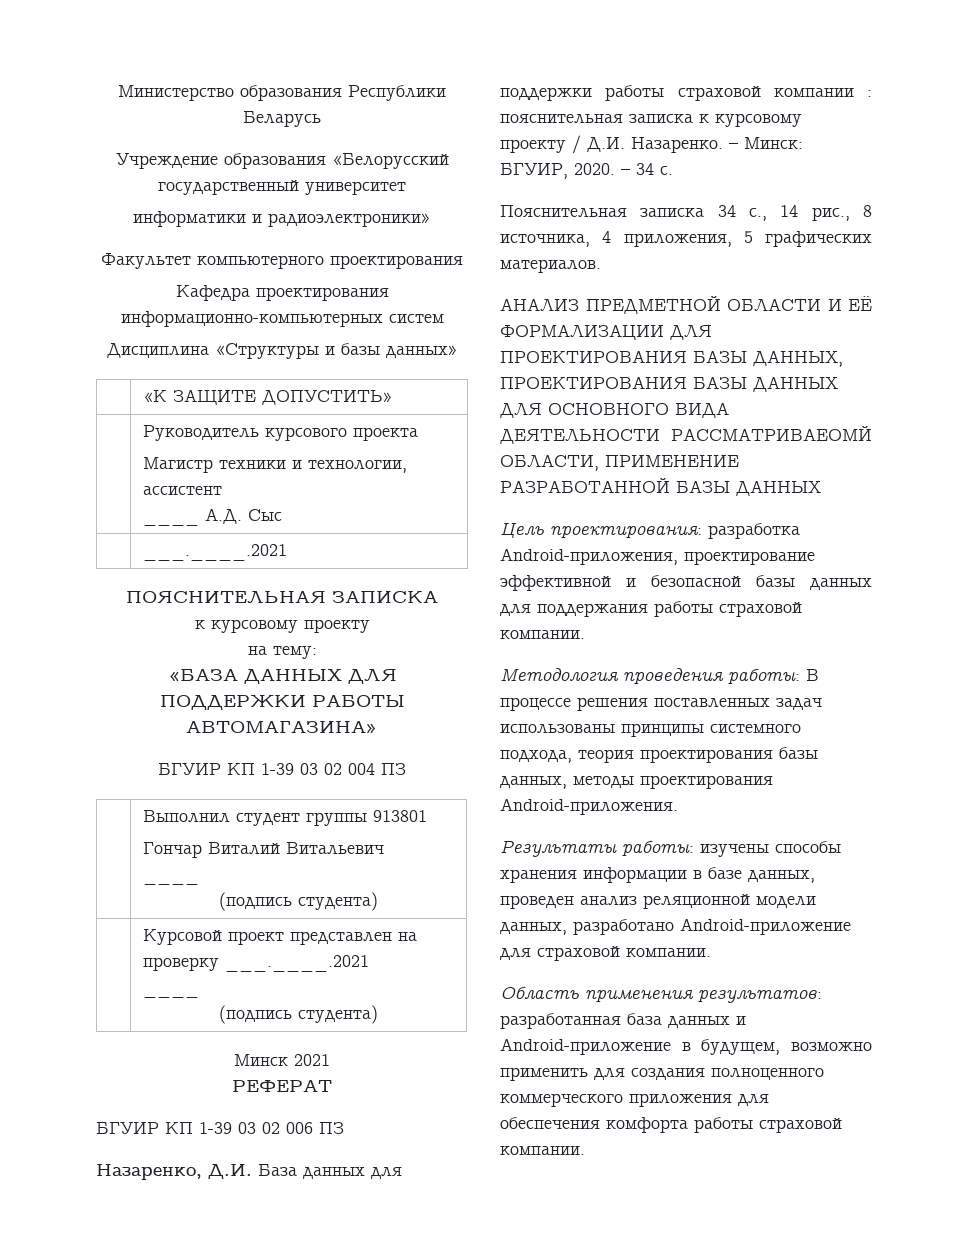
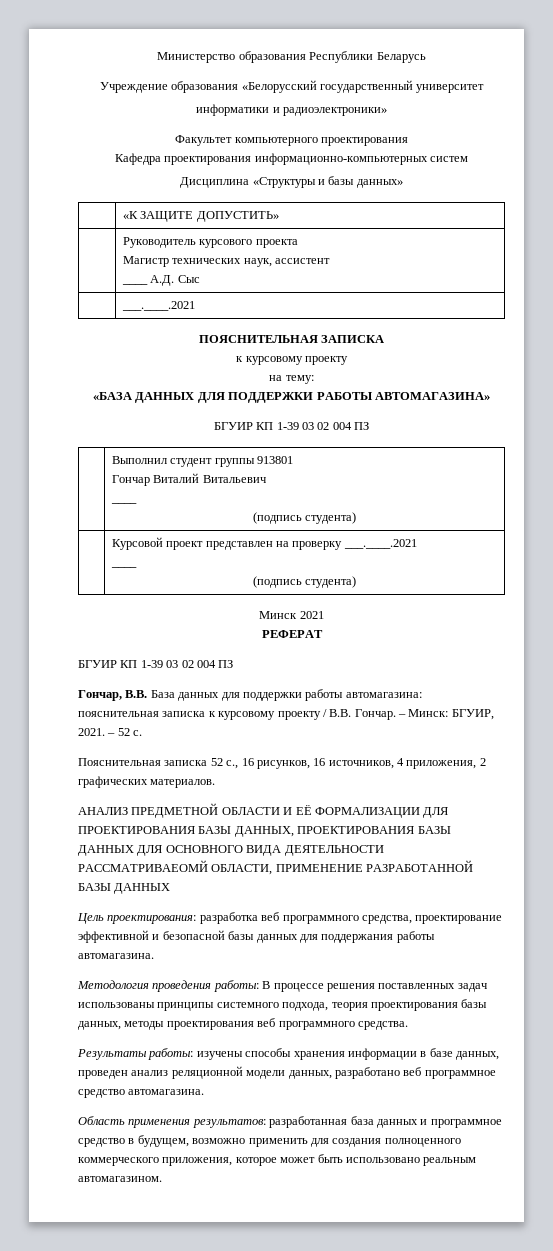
[218,460,407,473] техники и технологии, -> [172,258,272,267] технических наук,
[286,1122,344,1134] [96,1164,252,1180] 006 ПЗ // Назаренко, Д.И. -> [196,660,234,668] [78,690,148,701] 004 ПЗ // Гончар, В.В.
[677,86,872,101] страховой компании : -> [345,692,422,698] автомагазина:
[587,137,723,153] Д.И. Назаренко. -> [329,709,396,720] В.В. Гончар.
[574,163,654,175] 2020. – 34 -> [78,728,130,736] 2021. – 52
[717,205,872,221] [500,234,590,247] 34 с., 14 рис., 8 источника, -> [210,758,394,769] 52 с., 16 рисунков, 16 источников,
[743,231,753,243] 5 -> [479,758,486,766] 2
[500,548,678,565] Android-приложения, -> [261,912,412,924] веб программного средства,
[719,602,802,617] [500,630,585,639] страховой компании. -> [78,953,154,959] автомагазина.
[500,798,678,815] Android-приложения. -> [257,1018,408,1030] веб программного средства.
[680,918,851,935] [500,946,711,961] Android-приложение для страховой компании. -> [403,1067,496,1079] [78,1089,205,1098] веб программное средство автомагазина.
[500,1038,671,1055] Android-приложение -> [430,1119,502,1128] [78,1138,125,1147] программное средство
[629,1093,769,1107] [500,1117,842,1133] [500,1146,585,1155] приложения для обеспечения комфорта работы страховой компании. -> [162,1154,477,1166] [78,1176,162,1182] приложения, которое может быть использовано реальным автомагазином.

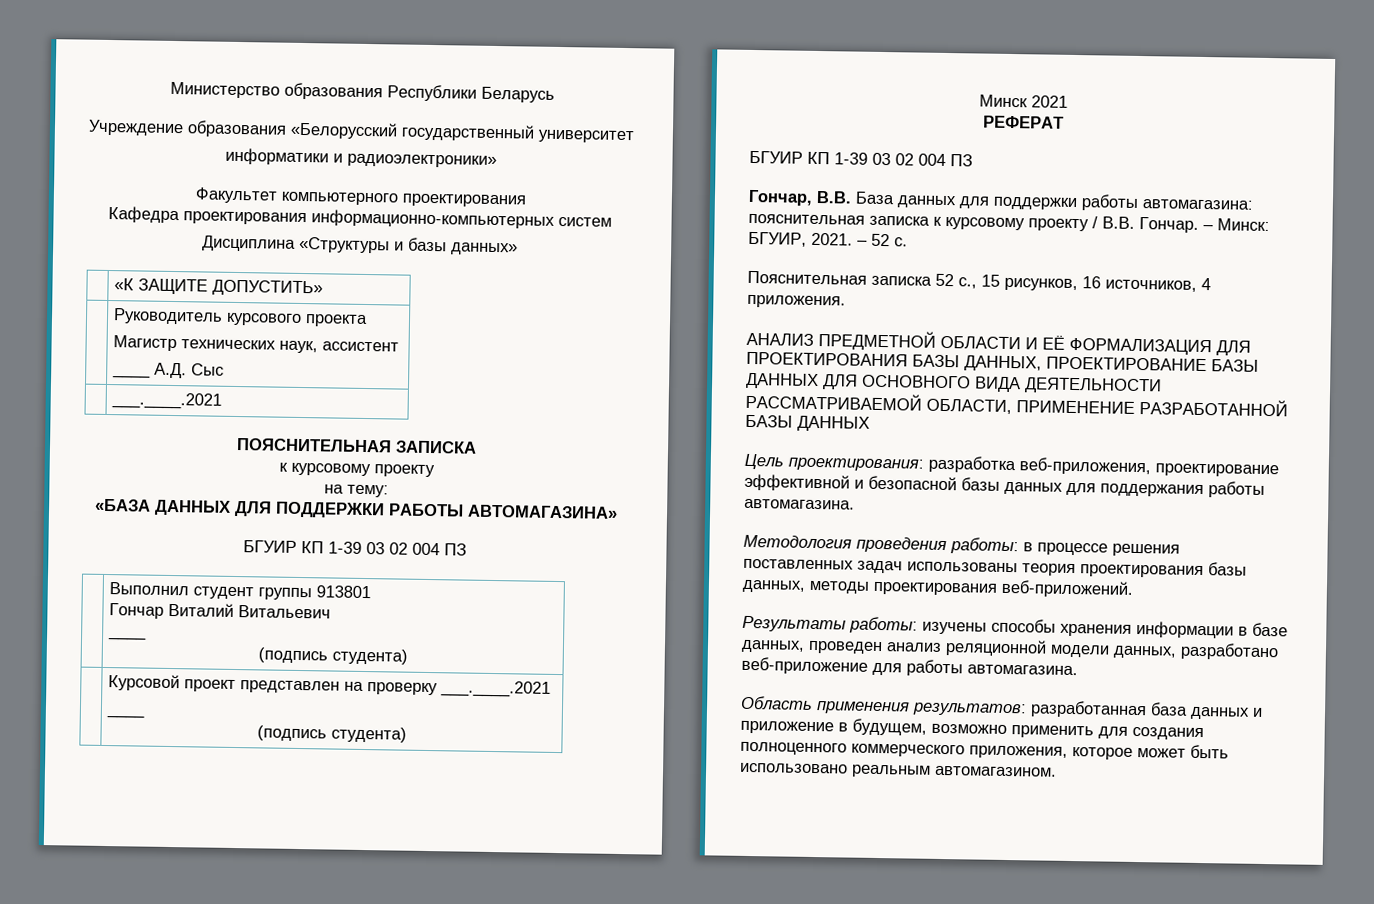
[241,758,254,766] 16 -> [981,274,1000,287] 15
[406,758,486,769] [78,776,216,788] приложения, 2 графических материалов. -> [747,294,846,309] приложения.
[314,807,420,818] ФОРМАЛИЗАЦИИ -> [1069,337,1212,356] ФОРМАЛИЗАЦИЯ
[297,826,415,834] ПРОЕКТИРОВАНИЯ -> [1046,356,1207,372] ПРОЕКТИРОВАНИЕ
[78,860,208,872] РАССМАТРИВАЕОМЙ -> [745,391,922,411] РАССМАТРИВАЕМОЙ
[261,912,412,924] веб программного средства, -> [1019,457,1151,476] веб-приложения,
[262,981,271,989] В -> [1023,542,1033,552] в
[157,1002,329,1011] принципы системного подхода, -> (1018, 567) none
[257,1018,408,1030] веб программного средства. -> [1001,579,1134,598] веб-приложений.
[403,1067,496,1079] [78,1089,125,1098] веб программное средство -> [741,656,963,677] веб-приложение для работы
[430,1119,502,1128] [78,1138,125,1147] программное средство -> [740,720,834,735] приложение

